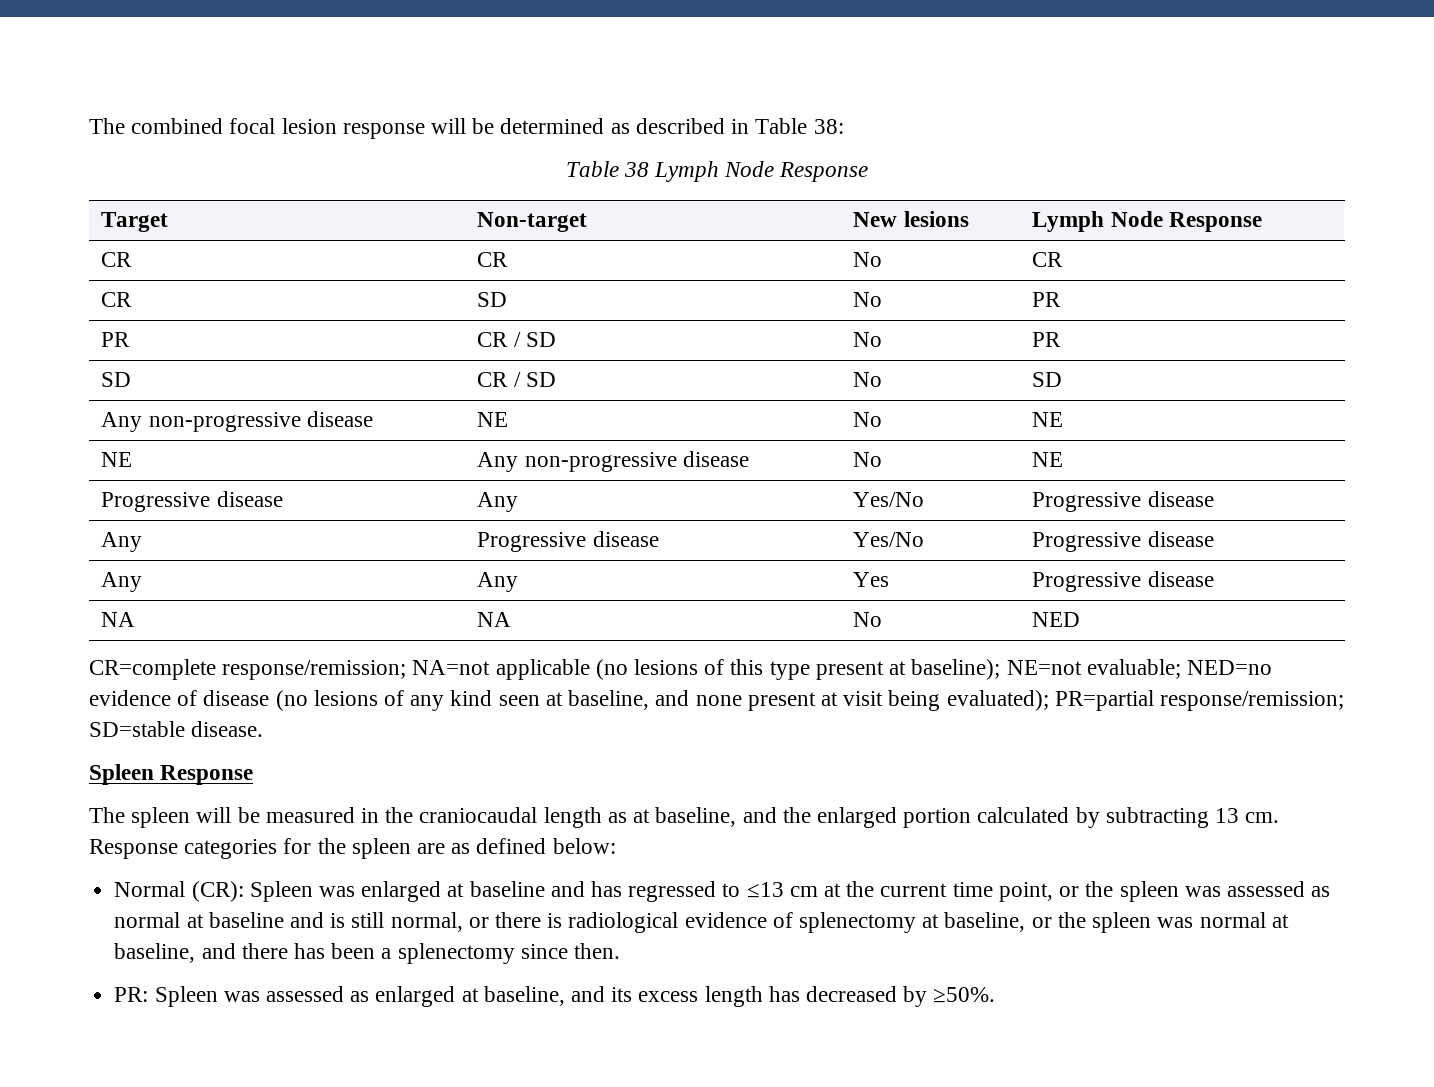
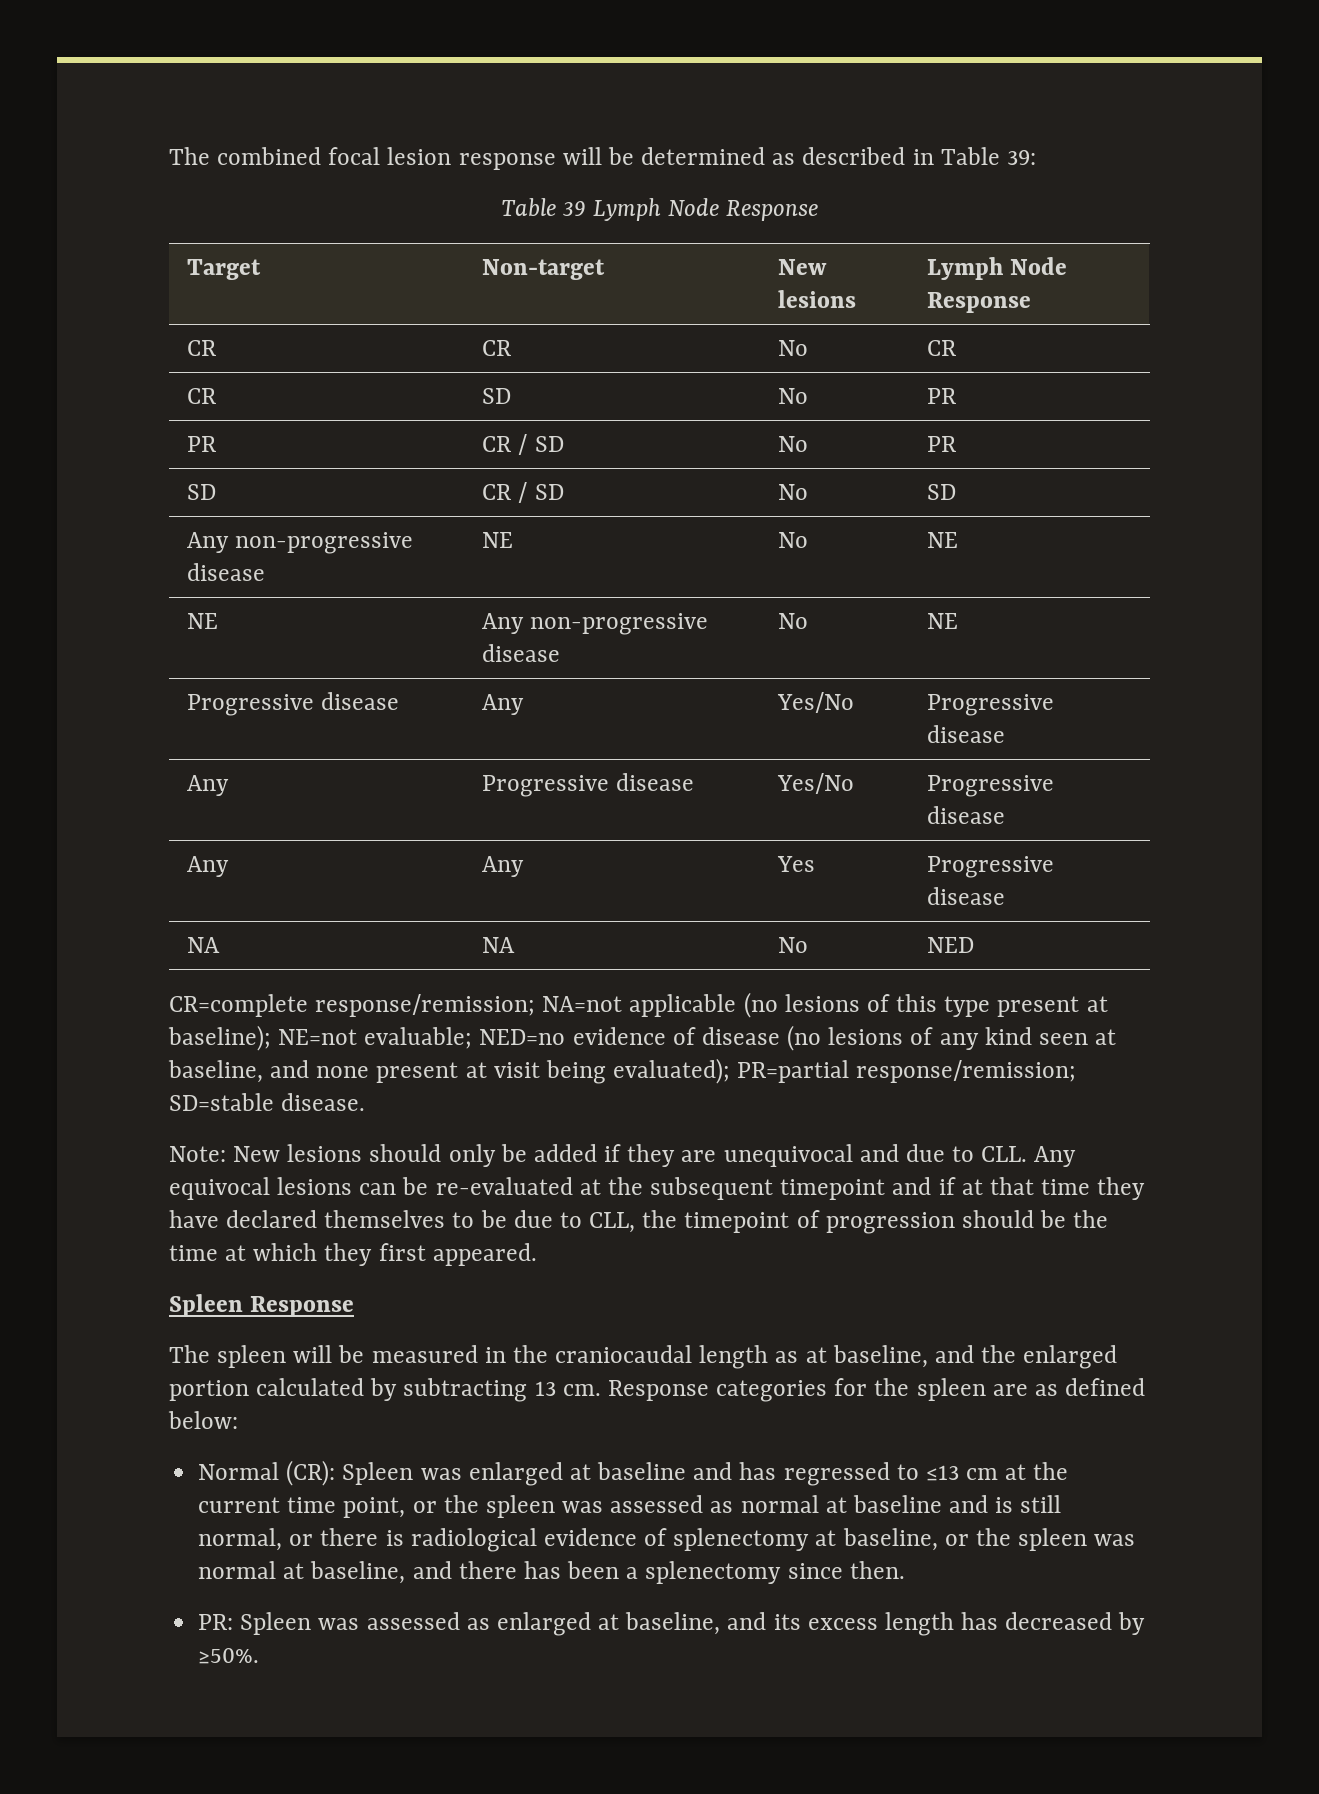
[813,119,844,134] [565,161,649,177] 38: // Table 38 -> [1006,150,1036,165] [501,198,586,217] 39: // Table 39
(264, 729) none -> [169,1144,1077,1167] [169,1177,1146,1200] [169,1210,1109,1234] [169,1243,537,1266] // Note: New lesions should only be added if they are unequivocal and due to CLL. Any equivocal lesions can be re-evaluated at the subsequent timepoint and if at that time they have declared themselves to be due to CLL, the timepoint of progression should be the time at which they first appeared.

